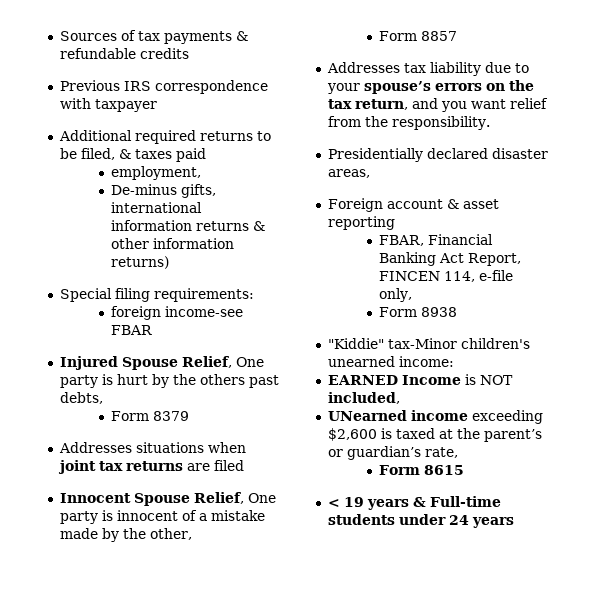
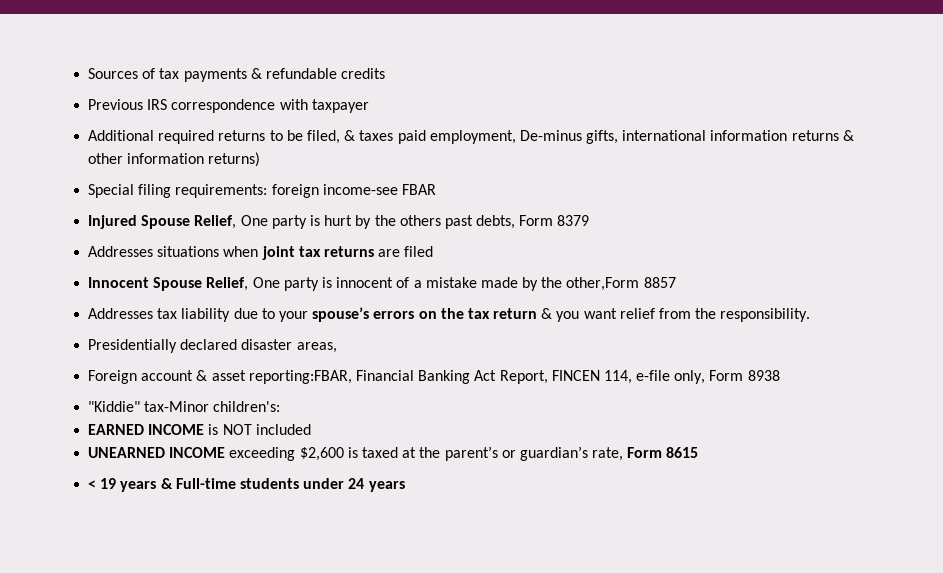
(206, 155) // -> (426, 137) none
(202, 173) // -> (516, 137) none
(254, 295) // -> (268, 191) none
(103, 398) // -> (516, 222) none
[149,528,192,540] [379,31,418,41] other, // Form -> [566,277,640,291] other,Form
[354,98,438,110] return, and -> [493,308,553,319] return &
[327,216,395,230] [379,235,425,246] reporting // FBAR, -> [248,370,352,384] reporting:FBAR,
(413, 295) // -> (706, 377) none
[460,338,530,349] [327,356,454,367] children's unearned income: -> [213,401,281,412] children's:
[401,375,461,385] Income -> [148,424,205,435] INCOME
[327,392,400,404] [327,410,468,421] included, // UNearned income -> [255,424,311,435] [88,447,226,458] included // UNEARNED INCOME
(458, 452) // -> (624, 454) none

